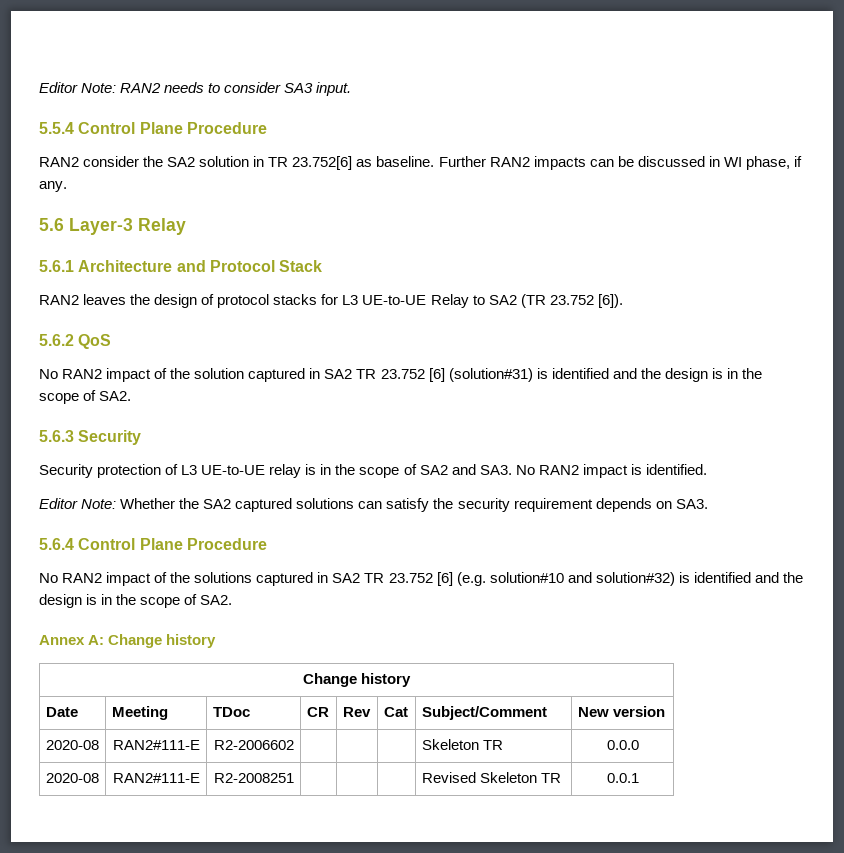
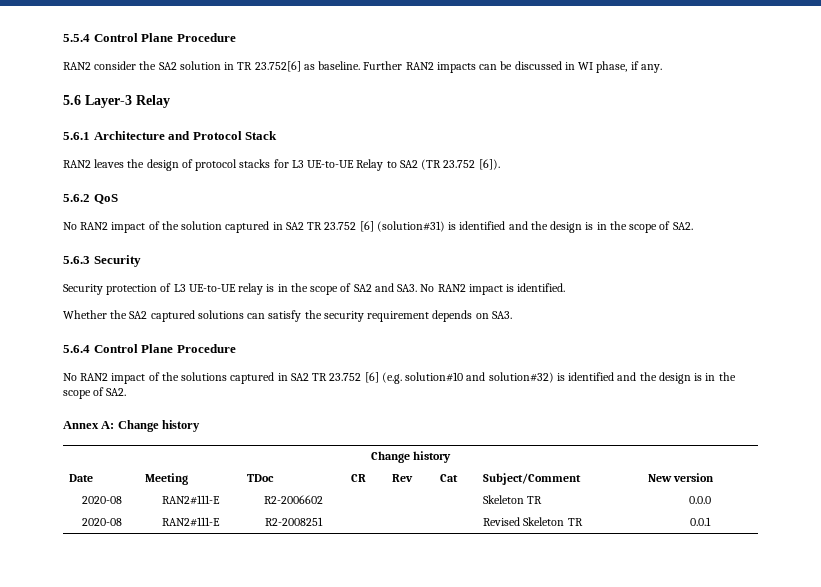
[39,82,352,96] Editor Note: RAN2 needs to consider SA3 input. // -> (63, 38) none
[39,498,117,509] Editor Note: -> (566, 287) none

